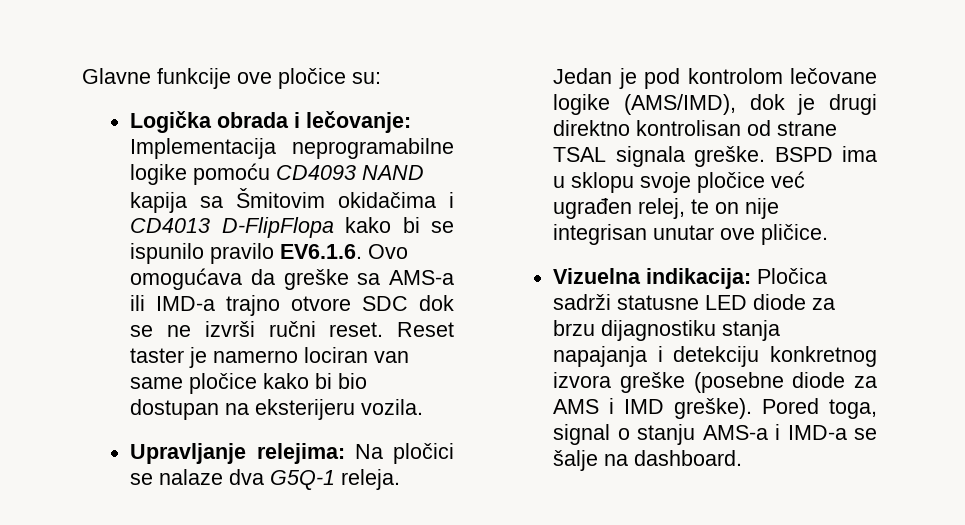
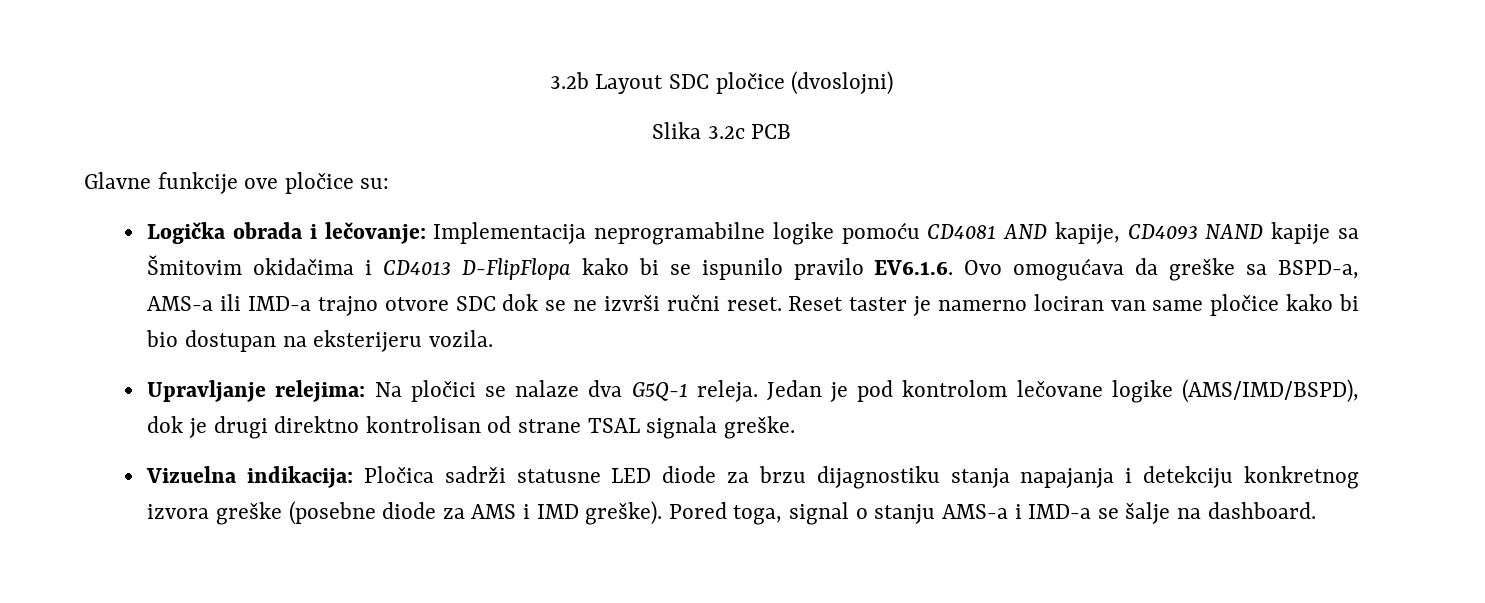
(82, 76) none -> [549,71,894,95] [651,122,792,139] 3.2b Layout SDC pločice (dvoslojni) // Slika 3.2c PCB //
(271, 174) none -> [927,222,1120,244] CD4081 AND kapije,
[130,192,188,213] kapija -> [1271,222,1331,244] kapije
(381, 279) none -> [1278,260,1360,279] BSPD-a,
[624,94,737,115] (AMS/IMD), -> [1181,379,1359,403] (AMS/IMD/BSPD),
[774,146,877,162] [553,171,806,193] [553,198,780,219] [553,224,829,245] BSPD ima u sklopu svoje pločice već ugrađen relej, te on nije integrisan unutar ove pličice. -> (795, 427) none

